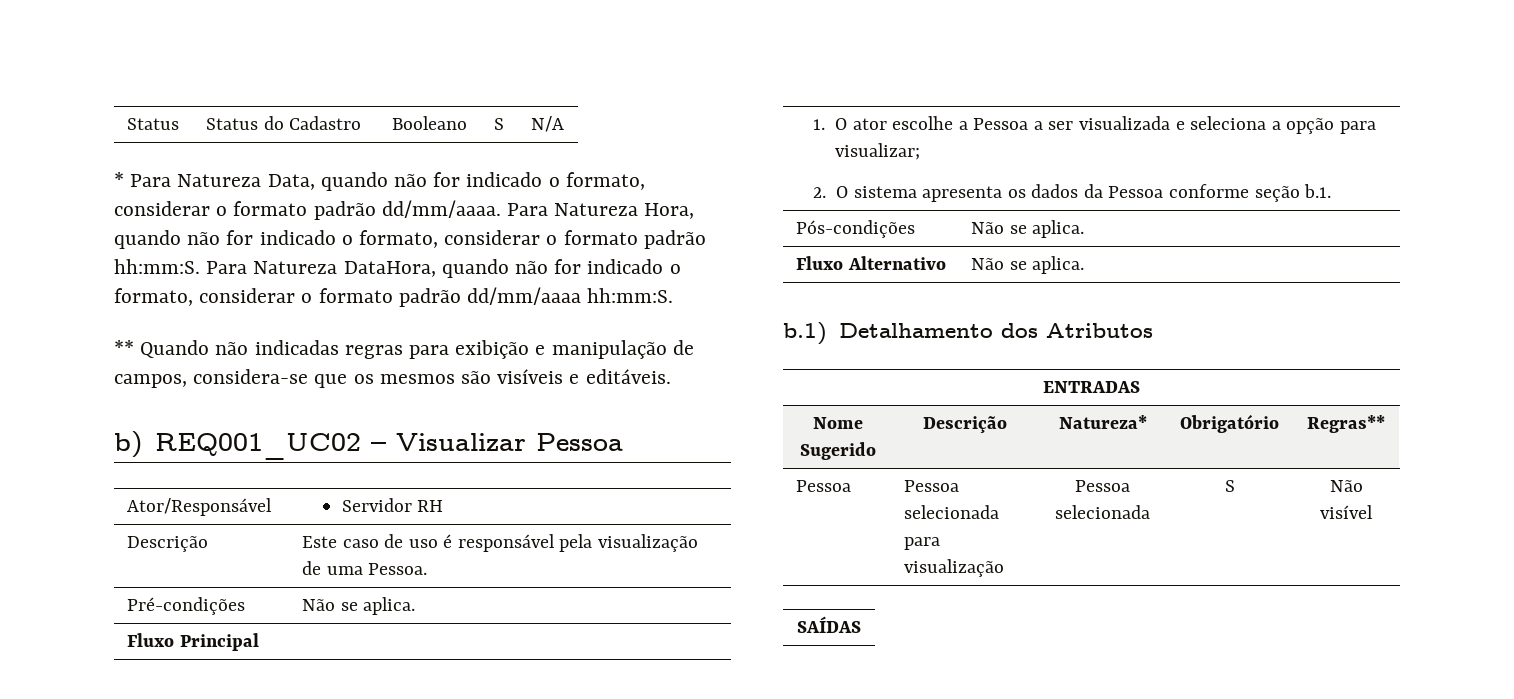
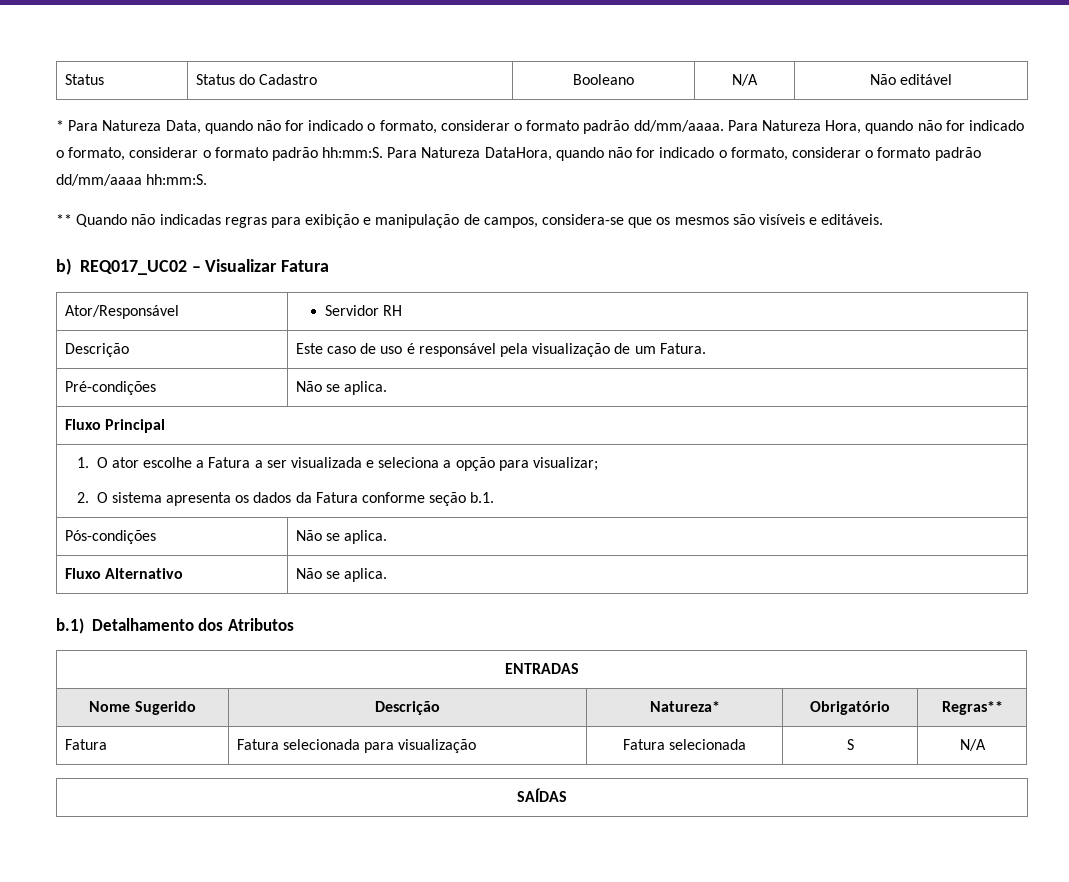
[494,118,504,130] [531,116,564,132] S | N/A -> [732,74,758,86] [869,74,953,85] N/A | Não editável
[154,433,361,460] REQ001_UC02 -> [79,260,187,275] REQ017_UC02
[535,433,623,451] Pessoa -> [281,260,330,272] Fatura
[326,563,428,575] uma Pessoa. -> [634,343,706,354] um Fatura.
[973,118,1029,130] Pessoa -> [208,457,251,468] Fatura
[1108,186,1164,198] Pessoa -> [315,492,358,503] Fatura
[796,480,852,492] [904,480,960,492] Pessoa | Pessoa -> [64,739,107,750] [236,739,279,750] Fatura | Fatura
[1075,480,1130,492] Pessoa -> [622,739,665,750] Fatura
[1329,480,1363,492] [1320,505,1373,519] Não visível -> [959,739,986,751] N/A

